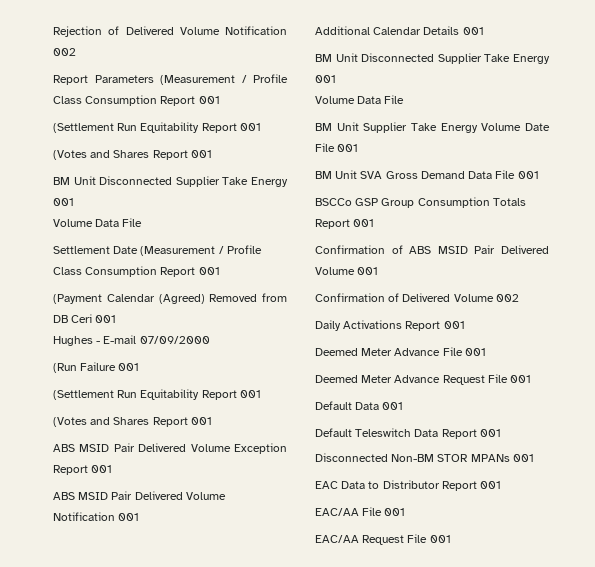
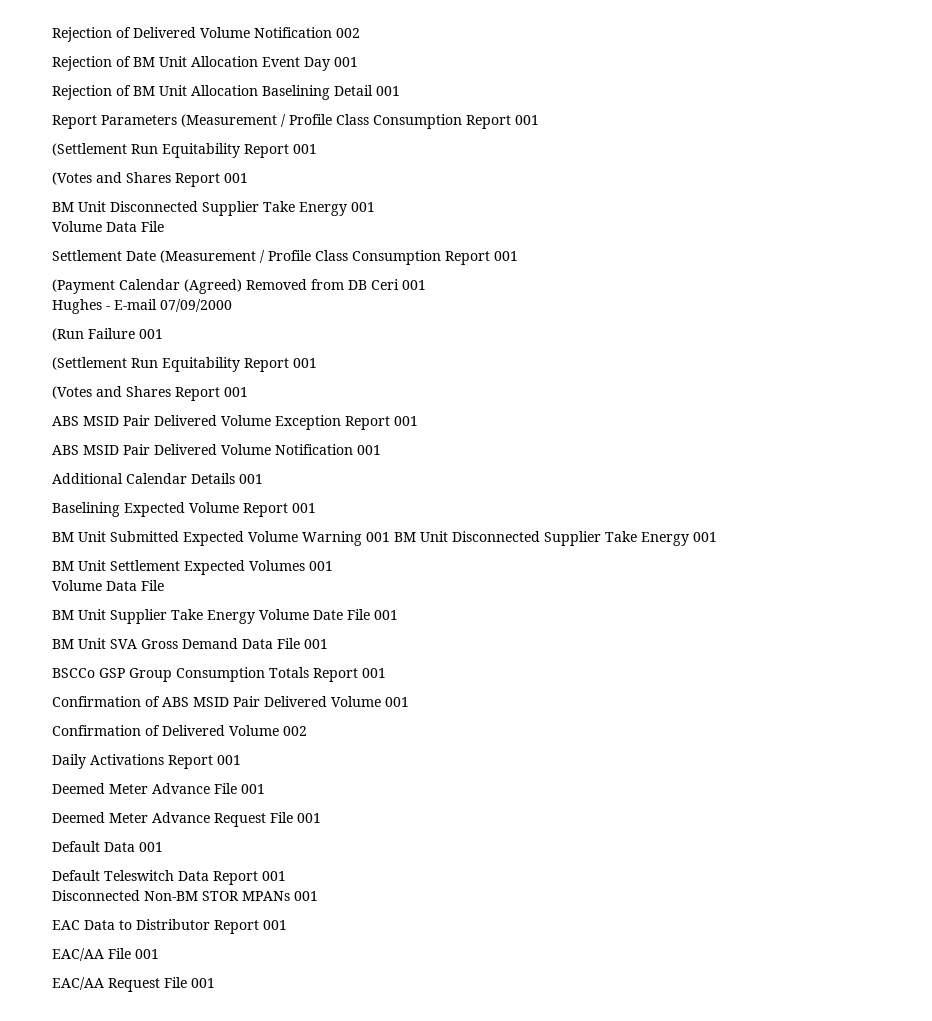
(76, 52) none -> [52,56,358,71] [52,85,400,100] // Rejection of BM Unit Allocation Event Day 001 // Rejection of BM Unit Allocation Baselining Detail 001
[315,53,550,64] [315,75,336,83] BM Unit Disconnected Supplier Take Energy 001 -> [52,502,316,517] [52,531,717,546] [52,560,333,575] Baselining Expected Volume Report 001 // BM Unit Submitted Expected Volume Warning 001 BM Unit Disconnected Supplier Take Energy 001 // BM Unit Settlement Expected Volumes 001

